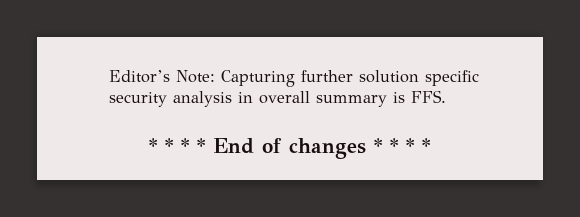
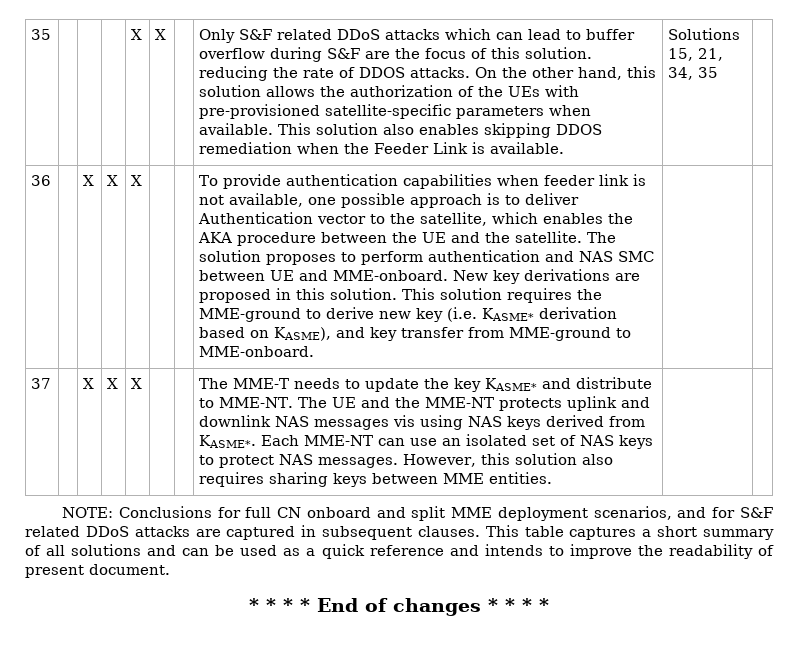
[109,70,480,87] [109,90,447,107] Editor’s Note: Capturing further solution specific security analysis in overall summary is FFS. -> [31,29,52,40] [131,29,143,40] [155,29,167,40] [199,28,636,43] [199,47,593,62] [199,66,657,81] [199,85,580,97] [199,104,592,119] [199,123,603,138] [199,142,565,154] [668,28,741,40] [668,48,724,61] [668,67,719,80] [31,175,52,186] [83,175,95,186] [107,175,119,186] [131,175,143,186] [199,174,647,189] [199,193,580,208] [198,212,634,226] [198,231,617,246] [199,250,655,265] [199,269,641,284] [199,288,603,303] [199,307,618,322] [199,327,632,341] [199,346,315,357] [31,378,52,389] [83,378,95,389] [107,378,119,389] [131,378,143,389] [199,377,653,392] [199,396,651,411] [199,415,646,430] [199,434,654,449] [199,453,614,468] [199,472,553,487] [62,506,773,521] [25,525,774,540] [25,544,774,559] [25,564,170,578] 35 | | | | X | X | | Only S&F related DDoS attacks which can lead to buffer overflow during S&F are the focus of this solution. reducing the rate of DDOS attacks. On the other hand, this solution allows the authorization of the UEs with pre-provisioned satellite-specific parameters when available. This solution also enables skipping DDOS remediation when the Feeder Link is available. | Solutions 15, 21, 34, 35 | // 36 | | X | X | X | | | To provide authentication capabilities when feeder link is not available, one possible approach is to deliver Authentication vector to the satellite, which enables the AKA procedure between the UE and the satellite. The solution proposes to perform authentication and NAS SMC between UE and MME-onboard. New key derivations are proposed in this solution. This solution requires the MME-ground to derive new key (i.e. KASME* derivation based on KASME), and key transfer from MME-ground to MME-onboard. | | // 37 | | X | X | X | | | The MME-T needs to update the key KASME* and distribute to MME-NT. The UE and the MME-NT protects uplink and downlink NAS messages vis using NAS keys derived from KASME*. Each MME-NT can use an isolated set of NAS keys to protect NAS messages. However, this solution also requires sharing keys between MME entities. | | // NOTE: Conclusions for full CN onboard and split MME deployment scenarios, and for S&F related DDoS attacks are captured in subsequent clauses. This table captures a short summary of all solutions and can be used as a quick reference and intends to improve the readability of present document.

